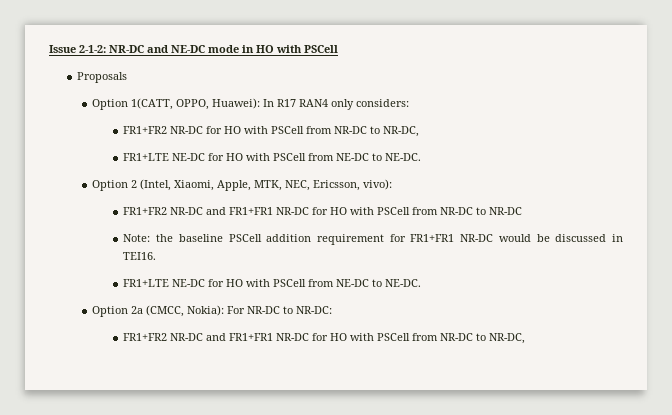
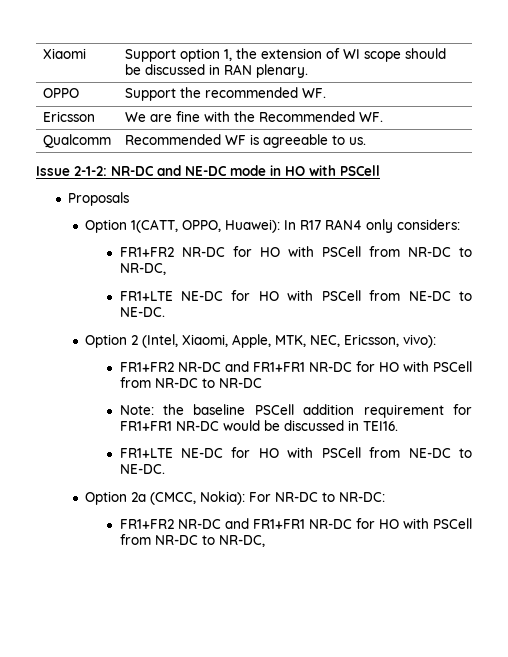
(49, 49) none -> [42,48,86,59] [124,48,446,62] [124,64,308,78] [42,88,79,98] [124,87,326,101] [42,111,95,122] [124,111,383,122] [42,134,111,148] [124,134,366,148] Xiaomi | Support option 1, the extension of WI scope should be discussed in RAN plenary. // OPPO | Support the recommended WF. // Ericsson | We are fine with the Recommended WF. // Qualcomm | Recommended WF is agreeable to us. //

